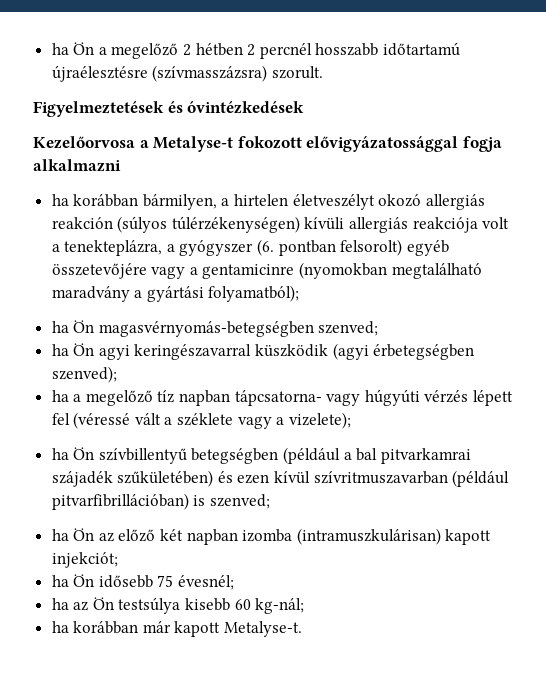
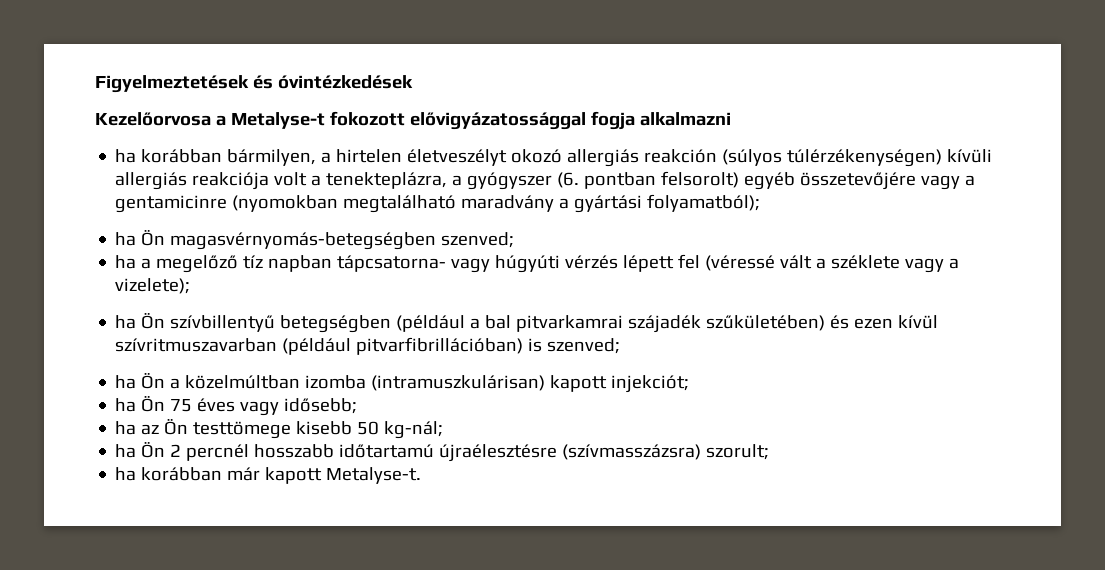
[51,42,461,59] [51,65,323,82] ha Ön a megelőző 2 hétben 2 percnél hosszabb időtartamú újraélesztésre (szívmasszázsra) szorult. // -> (95, 84) none
[51,343,475,360] [51,366,117,383] // ha Ön agyi keringészavarral küszködik (agyi érbetegségben szenved); -> (515, 240) none
[98,529,238,545] az előző két napban -> [170,375,301,389] a közelmúltban
[98,575,235,590] idősebb 75 évesnél; -> [170,398,358,416] 75 éves vagy idősebb;
[118,597,305,614] testsúlya kisebb 60 kg-nál; -> [193,421,444,439] [115,442,770,462] testtömege kisebb 50 kg-nál; // ha Ön 2 percnél hosszabb időtartamú újraélesztésre (szívmasszázsra) szorult;

